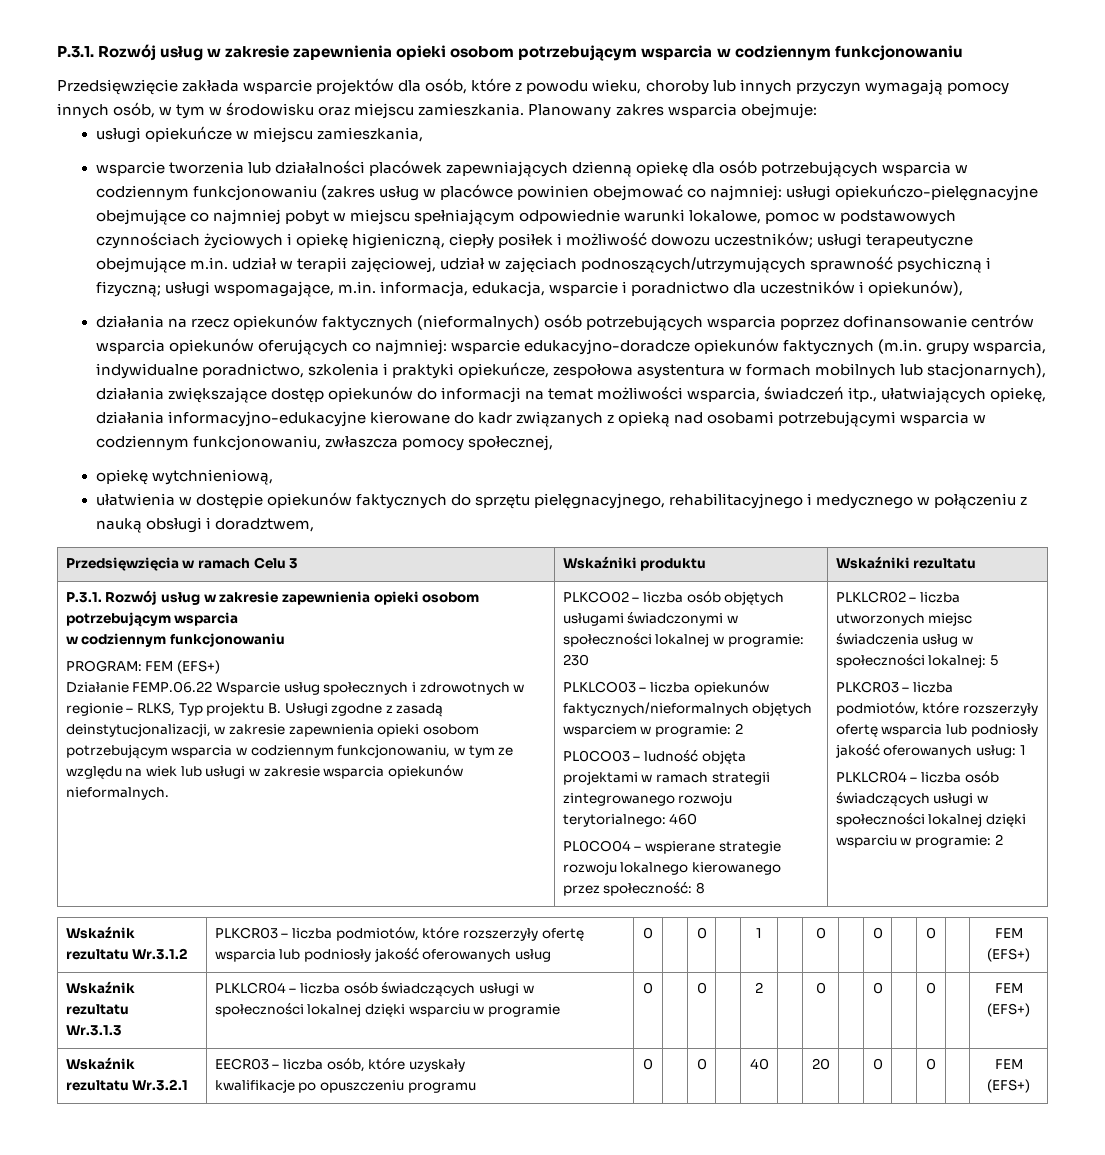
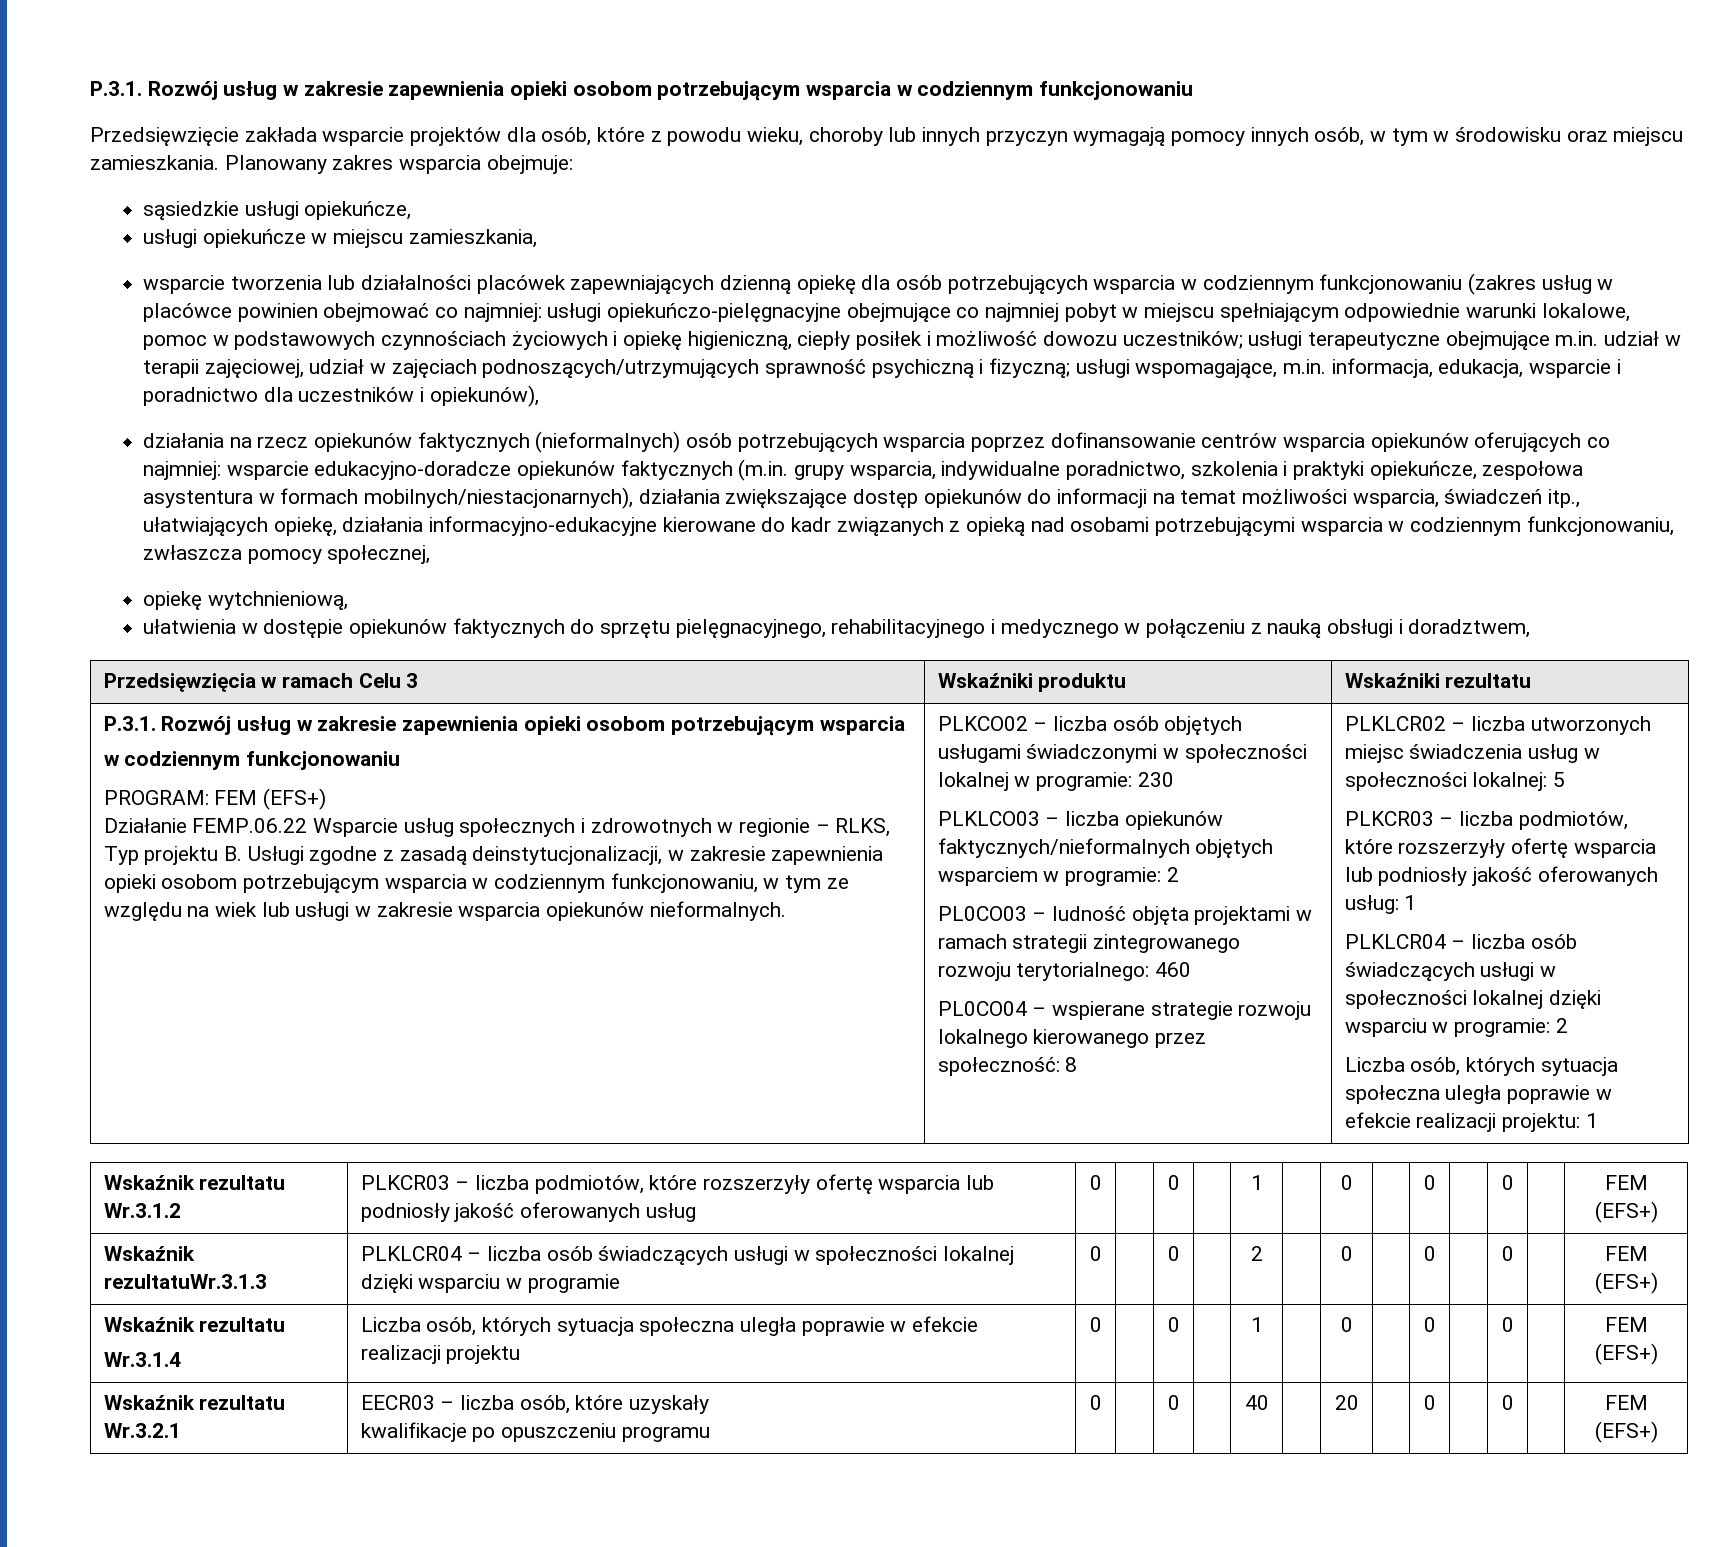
(817, 111) none -> [142,201,412,220] // sąsiedzkie usługi opiekuńcze,
[815,363,1047,379] mobilnych lub stacjonarnych), -> [363,487,633,509] mobilnych/niestacjonarnych),
(1003, 839) none -> [1344,1057,1618,1076] [1344,1085,1612,1104] [1344,1112,1598,1132] // Liczba osób, których sytuacja społeczna uległa poprawie w efekcie realizacji projektu: 1
[65,1004,129,1015] [65,1025,122,1036] rezultatu // Wr.3.1.3 -> [103,1274,267,1289] rezultatuWr.3.1.3
(129, 1085) none -> [103,1352,181,1367] [360,1316,978,1336] [360,1345,521,1364] [1089,1317,1102,1332] [1167,1317,1180,1332] [1250,1317,1263,1332] [1340,1317,1353,1332] [1423,1317,1436,1332] [1501,1317,1514,1332] [1604,1317,1648,1332] [1594,1343,1658,1365] [103,1395,286,1410] // Wr.3.1.4 | Liczba osób, których sytuacja społeczna uległa poprawie w efekcie realizacji projektu | 0 | | 0 | | 1 | | 0 | | 0 | | 0 | | FEM (EFS+) // Wskaźnik rezultatu

